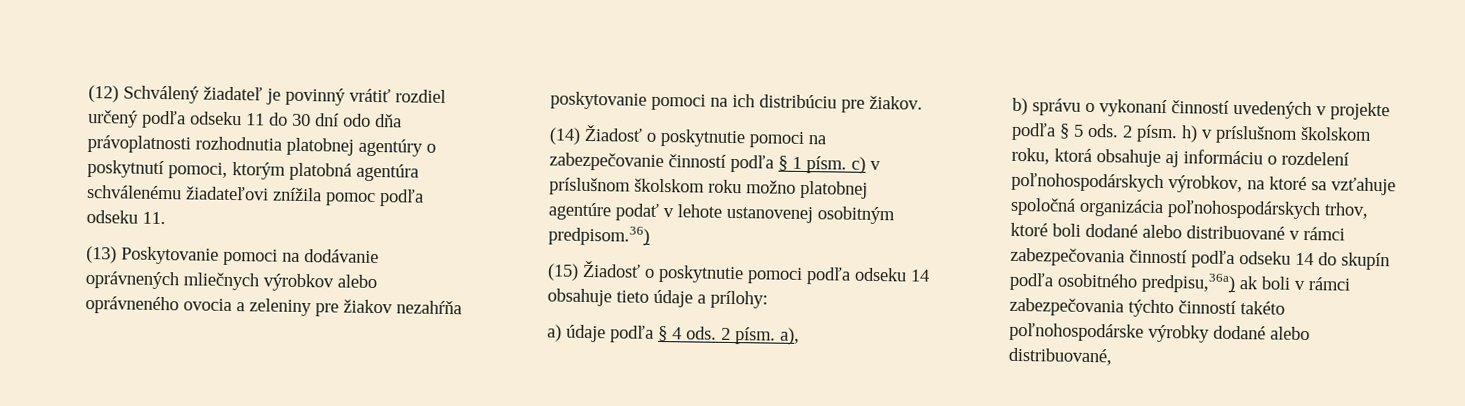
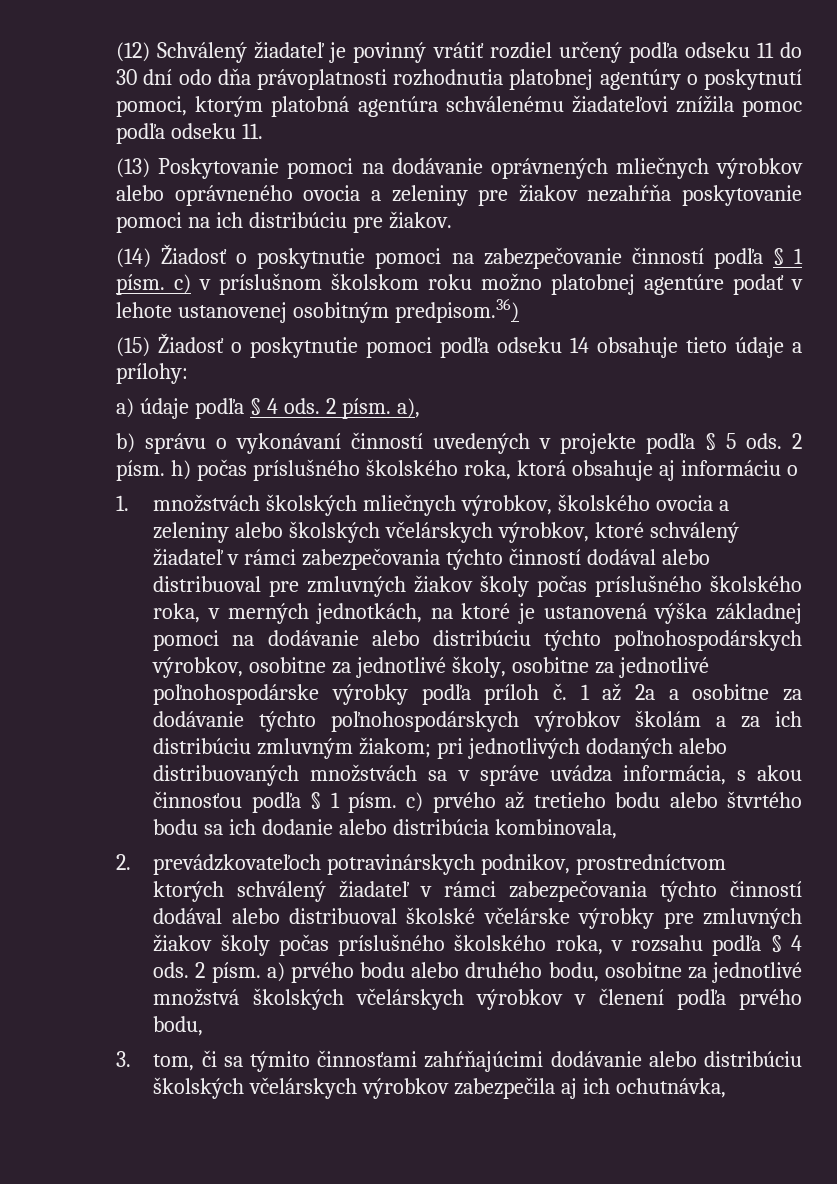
[1099,99,1168,118] vykonaní -> [236,433,342,454] vykonávaní
[1201,125,1373,144] [1011,147,1051,165] v príslušnom školskom roku, -> [197,459,511,481] počas príslušného školského roka,
[1281,151,1350,166] [1011,172,1397,196] [1010,197,1370,220] [1010,222,1346,241] [1010,247,1391,271] [1009,272,1352,294] [1009,297,1286,318] [1009,322,1311,343] [1008,347,1113,366] rozdelení poľnohospodárskych výrobkov, na ktoré sa vzťahuje spoločná organizácia poľnohospodárskych trhov, ktoré boli dodané alebo distribuované v rámci zabezpečovania činností podľa odseku 14 do skupín podľa osobitného predpisu,36a) ak boli v rámci zabezpečovania týchto činností takéto poľnohospodárske výrobky dodané alebo distribuované, -> [116,494,729,516] [153,521,739,543] [153,548,710,570] [153,575,802,597] [153,602,802,624] [153,630,802,651] [152,656,709,678] [153,683,803,705] [153,710,802,732] [153,737,727,759] [153,764,803,786] [153,791,802,813] [153,819,617,839] [116,854,727,875] [153,880,802,902] [153,907,803,929] [153,934,803,956] [153,962,802,983] [153,988,802,1010] [153,1016,204,1036] [116,1050,803,1072] [153,1077,726,1099] // 1. množstvách školských mliečnych výrobkov, školského ovocia a zeleniny alebo školských včelárskych výrobkov, ktoré schválený žiadateľ v rámci zabezpečovania týchto činností dodával alebo distribuoval pre zmluvných žiakov školy počas príslušného školského roka, v merných jednotkách, na ktoré je ustanovená výška základnej pomoci na dodávanie alebo distribúciu týchto poľnohospodárskych výrobkov, osobitne za jednotlivé školy, osobitne za jednotlivé poľnohospodárske výrobky podľa príloh č. 1 až 2a a osobitne za dodávanie týchto poľnohospodárskych výrobkov školám a za ich distribúciu zmluvným žiakom; pri jednotlivých dodaných alebo distribuovaných množstvách sa v správe uvádza informácia, s akou činnosťou podľa § 1 písm. c) prvého až tretieho bodu alebo štvrtého bodu sa ich dodanie alebo distribúcia kombinovala, // 2. prevádzkovateľoch potravinárskych podnikov, prostredníctvom ktorých schválený žiadateľ v rámci zabezpečovania týchto činností dodával alebo distribuoval školské včelárske výrobky pre zmluvných žiakov školy počas príslušného školského roka, v rozsahu podľa § 4 ods. 2 písm. a) prvého bodu alebo druhého bodu, osobitne za jednotlivé množstvá školských včelárskych výrobkov v členení podľa prvého bodu, // 3. tom, či sa týmito činnosťami zahŕňajúcimi dodávanie alebo distribúciu školských včelárskych výrobkov zabezpečila aj ich ochutnávka,

